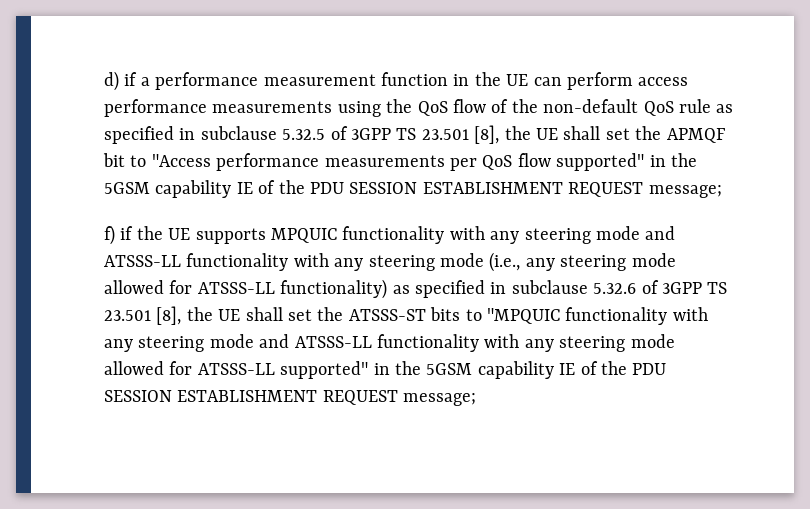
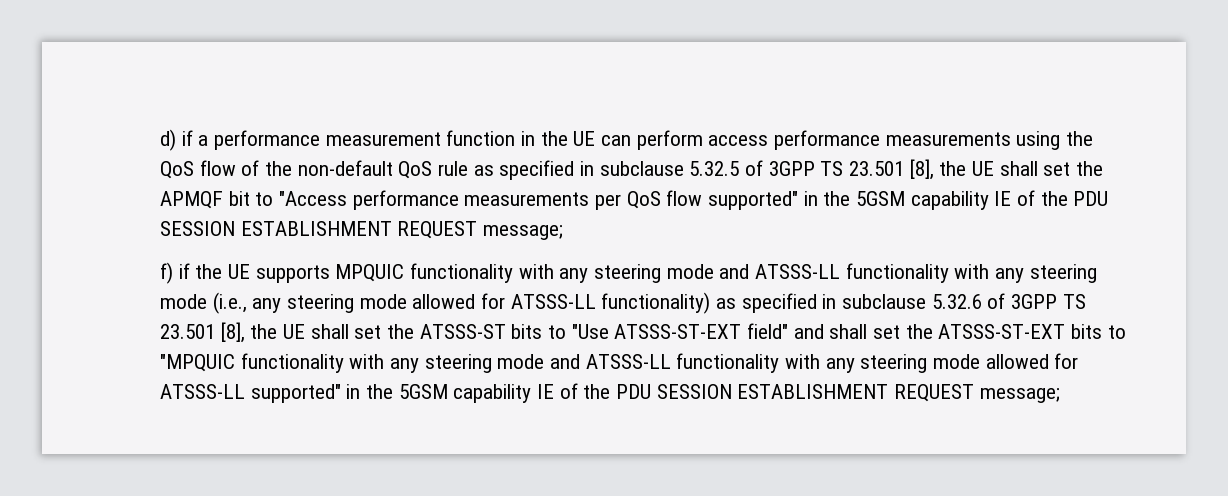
(482, 315) none -> [571,323,1126,339] "Use ATSSS-ST-EXT field" and shall set the ATSSS-ST-EXT bits to

